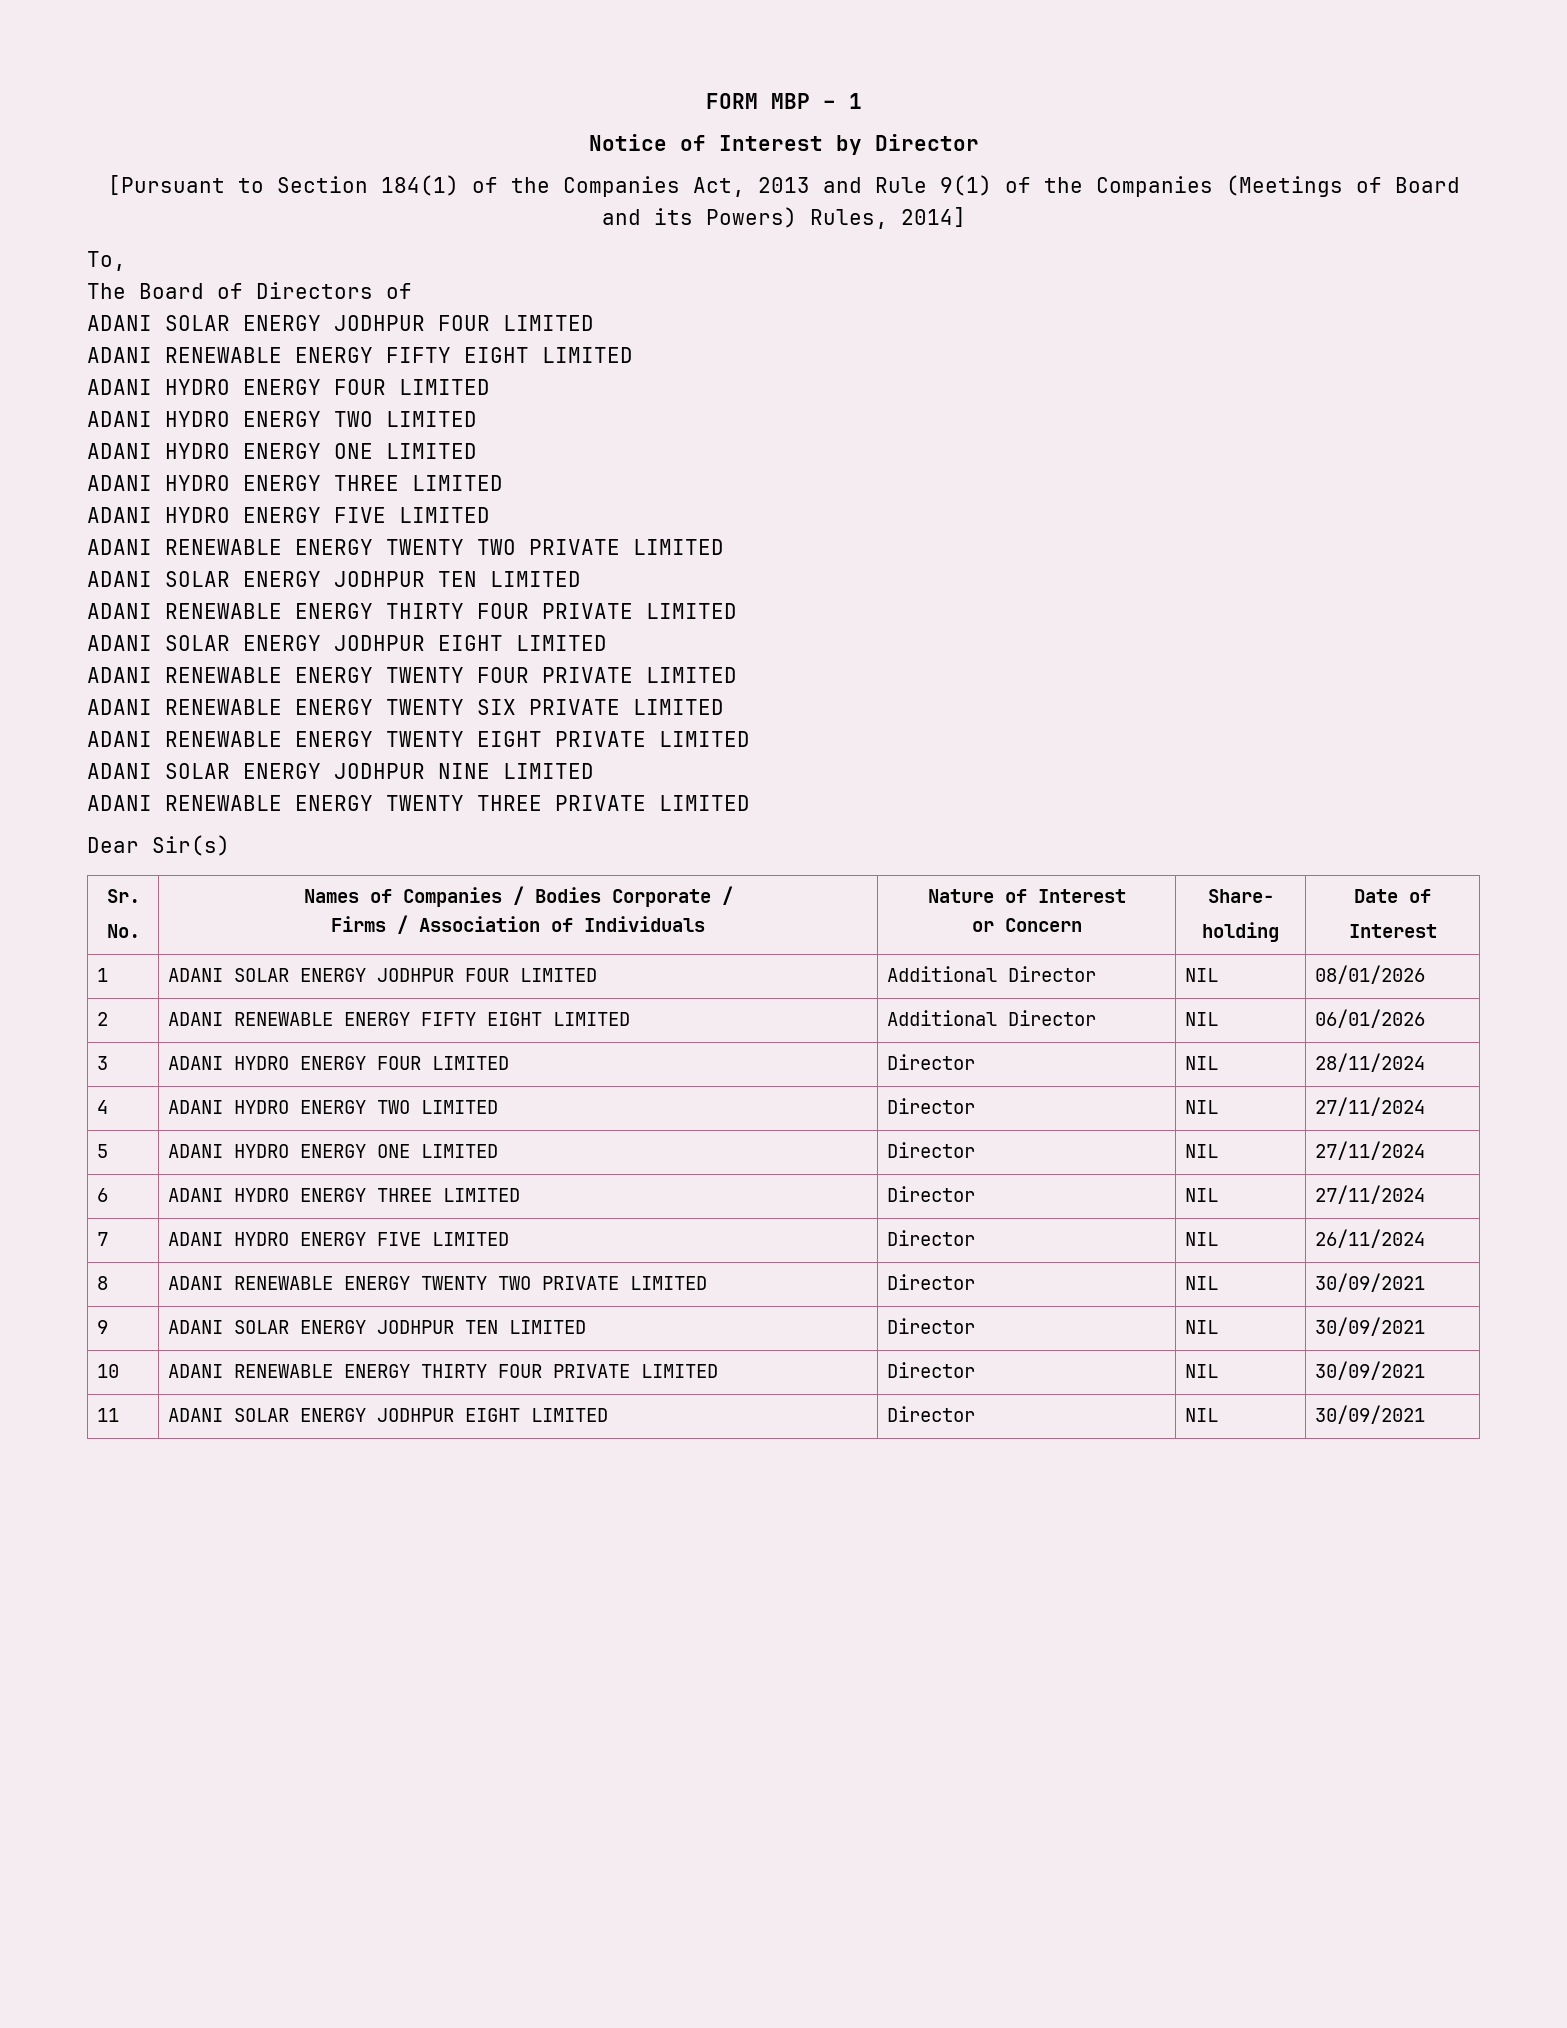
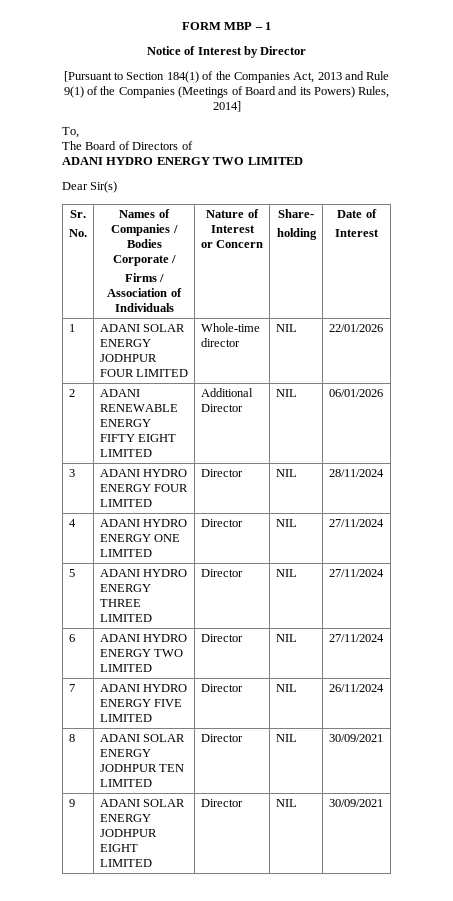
[87,315,594,331] [87,347,633,363] [87,379,490,395] [87,411,477,427] [87,443,477,459] [87,475,503,491] [87,507,490,523] [87,539,724,555] [87,571,581,587] [87,603,737,619] [87,635,607,651] [87,667,737,683] [87,699,724,715] [87,731,750,747] [87,763,594,779] [87,795,750,811] // ADANI SOLAR ENERGY JODHPUR FOUR LIMITED // ADANI RENEWABLE ENERGY FIFTY EIGHT LIMITED // ADANI HYDRO ENERGY FOUR LIMITED // ADANI HYDRO ENERGY TWO LIMITED // ADANI HYDRO ENERGY ONE LIMITED // ADANI HYDRO ENERGY THREE LIMITED // ADANI HYDRO ENERGY FIVE LIMITED // ADANI RENEWABLE ENERGY TWENTY TWO PRIVATE LIMITED // ADANI SOLAR ENERGY JODHPUR TEN LIMITED // ADANI RENEWABLE ENERGY THIRTY FOUR PRIVATE LIMITED // ADANI SOLAR ENERGY JODHPUR EIGHT LIMITED // ADANI RENEWABLE ENERGY TWENTY FOUR PRIVATE LIMITED // ADANI RENEWABLE ENERGY TWENTY SIX PRIVATE LIMITED // ADANI RENEWABLE ENERGY TWENTY EIGHT PRIVATE LIMITED // ADANI SOLAR ENERGY JODHPUR NINE LIMITED // ADANI RENEWABLE ENERGY TWENTY THREE PRIVATE LIMITED -> [62,157,303,165] // ADANI HYDRO ENERGY TWO LIMITED
[887,966,1097,982] [1185,968,1219,982] [1315,965,1426,984] Additional Director | NIL | 08/01/2026 -> [200,323,260,332] [200,338,240,347] [275,324,297,332] [328,324,383,332] Whole-time director | NIL | 22/01/2026
[377,1100,411,1114] TWO -> [153,534,180,542] ONE
[377,1144,411,1158] ONE -> [99,599,141,607] THREE
[377,1188,433,1202] THREE -> [153,649,183,657] TWO
[234,1276,620,1290] RENEWABLE ENERGY TWENTY TWO PRIVATE -> [142,734,185,742] [99,749,151,757] [99,764,184,772] SOLAR ENERGY JODHPUR TEN
[168,1320,587,1334] [887,1318,976,1334] [1185,1320,1219,1334] [1315,1317,1426,1336] [97,1364,120,1378] [168,1364,719,1378] [887,1362,976,1378] [1185,1364,1219,1378] [1315,1361,1426,1380] [97,1408,120,1422] | ADANI SOLAR ENERGY JODHPUR TEN LIMITED | Director | NIL | 30/09/2021 // 10 | ADANI RENEWABLE ENERGY THIRTY FOUR PRIVATE LIMITED | Director | NIL | 30/09/2021 // 11 -> (75, 803) none

